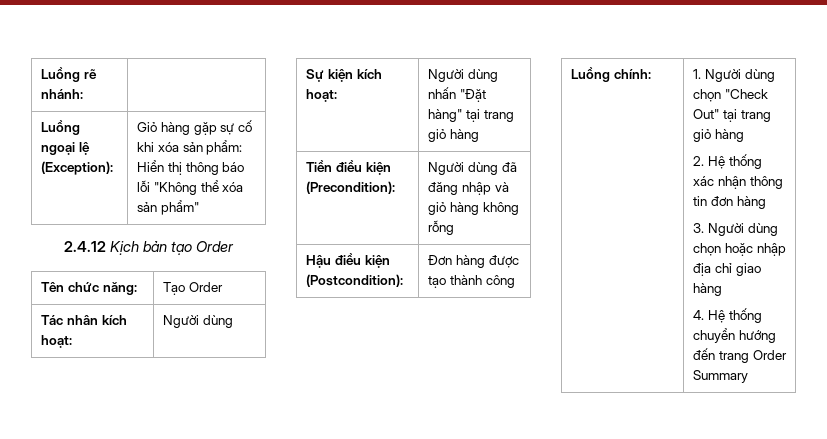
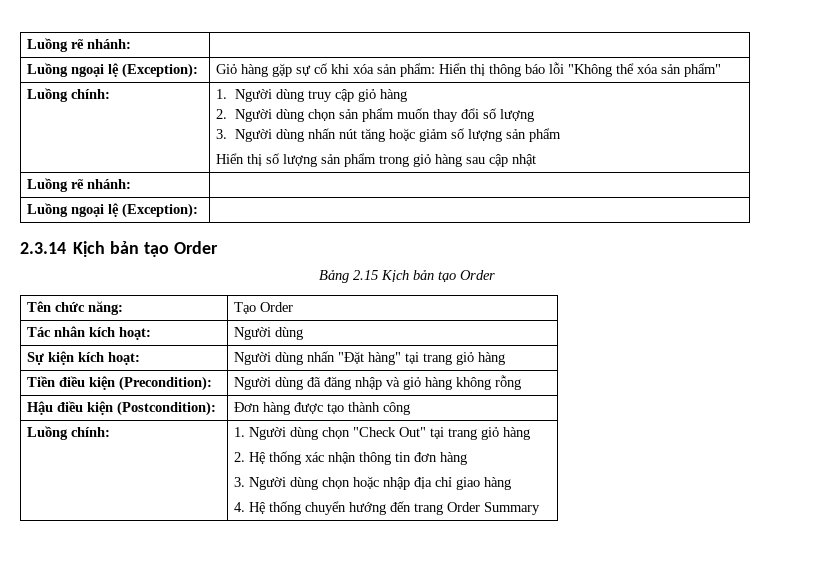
[63,241,106,252] // 2.4.12 -> [27,88,111,102] [216,89,407,102] [216,108,534,122] [216,128,561,142] [216,153,537,167] [27,178,132,192] [27,203,199,218] [20,241,218,257] [319,270,378,283] // Luồng chính: | 1. Người dùng truy cập giỏ hàng // 2. Người dùng chọn sản phẩm muốn thay đổi số lượng // 3. Người dùng nhấn nút tăng hoặc giảm số lượng sản phẩm // Hiển thị số lượng sản phẩm trong giỏ hàng sau cập nhật // Luồng rẽ nhánh: | // Luồng ngoại lệ (Exception): | // 2.3.14 Kịch bản tạo Order // Bảng 2.15

